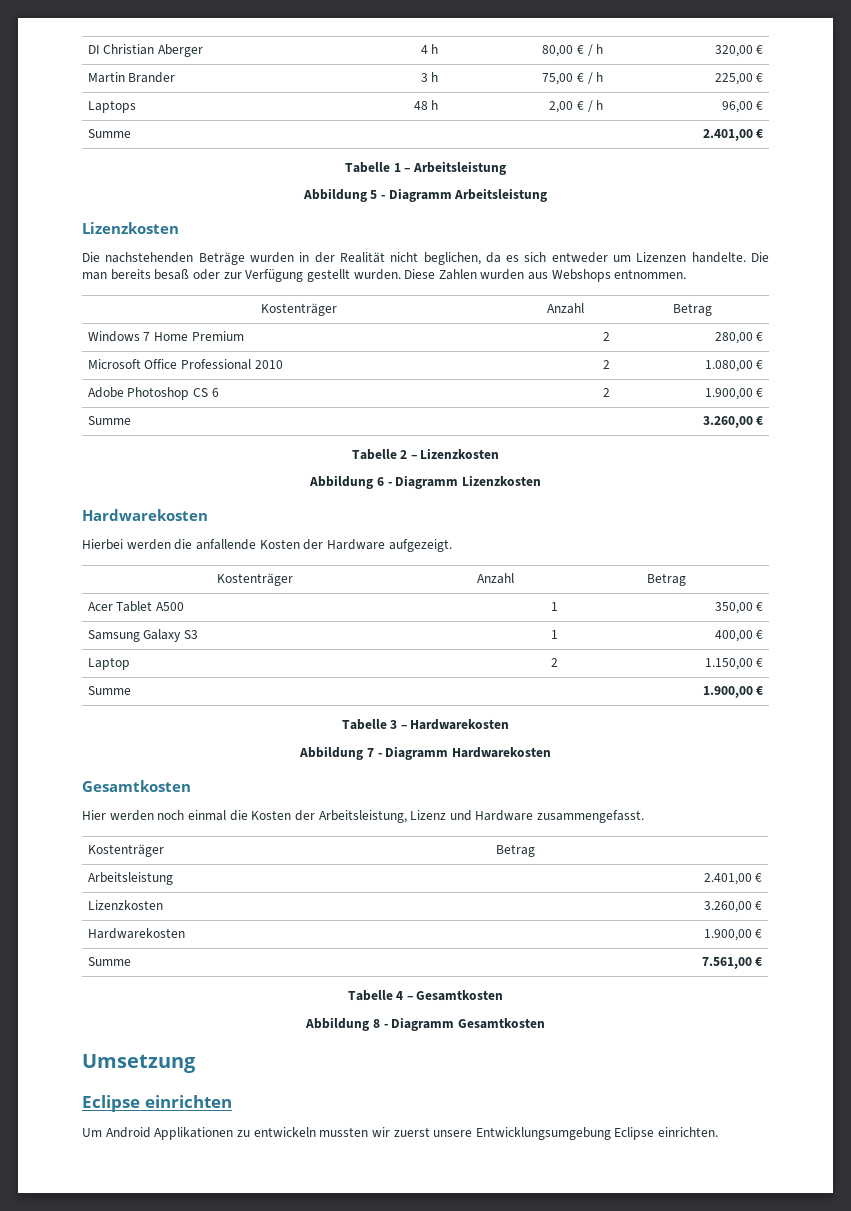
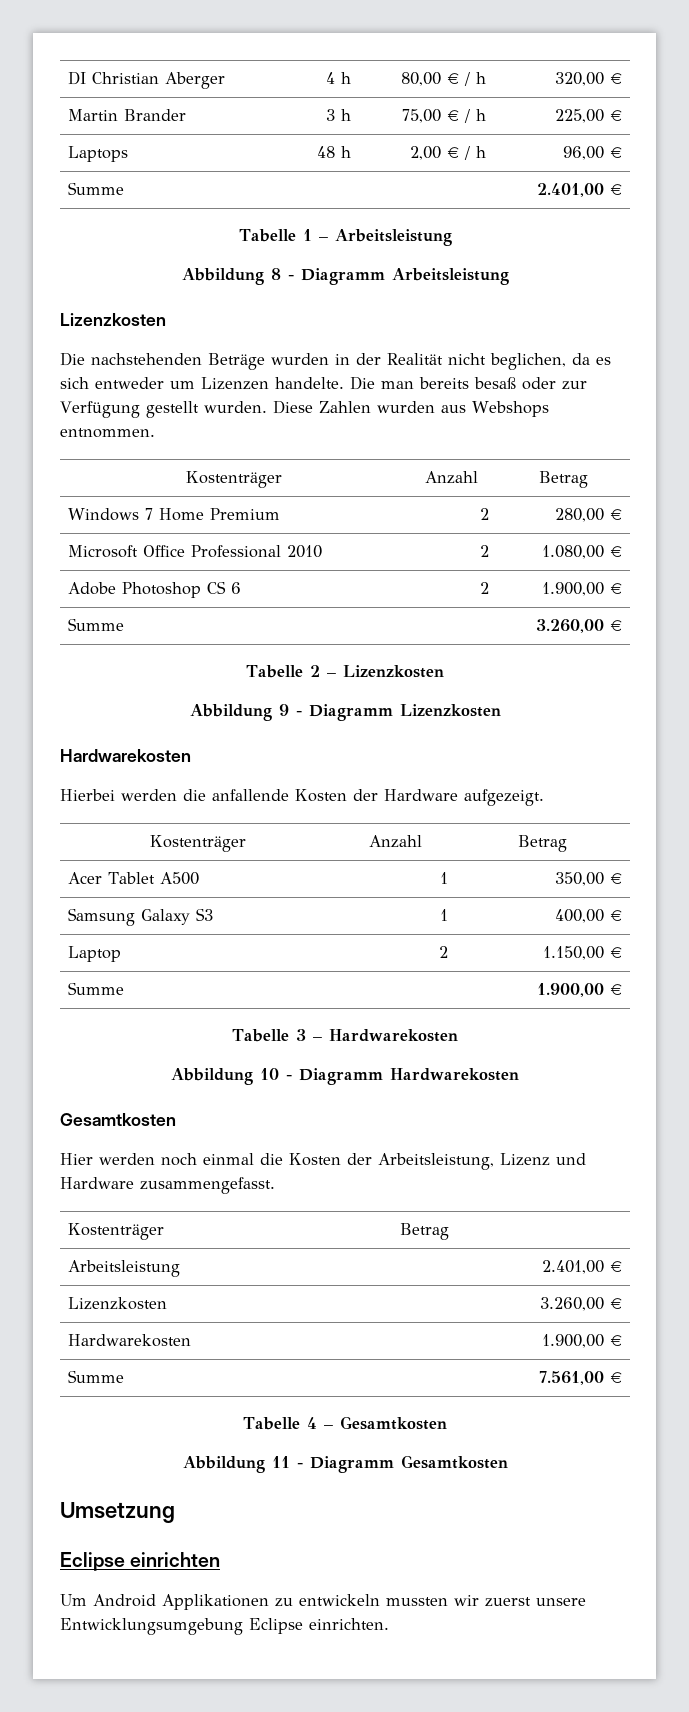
[370,190,378,199] 5 -> [270,268,281,280] 8
[376,477,384,486] 6 -> [278,704,289,716] 9
[366,748,374,757] 7 -> [260,1068,279,1080] 10
[372,1019,380,1028] 8 -> [271,1456,290,1468] 11

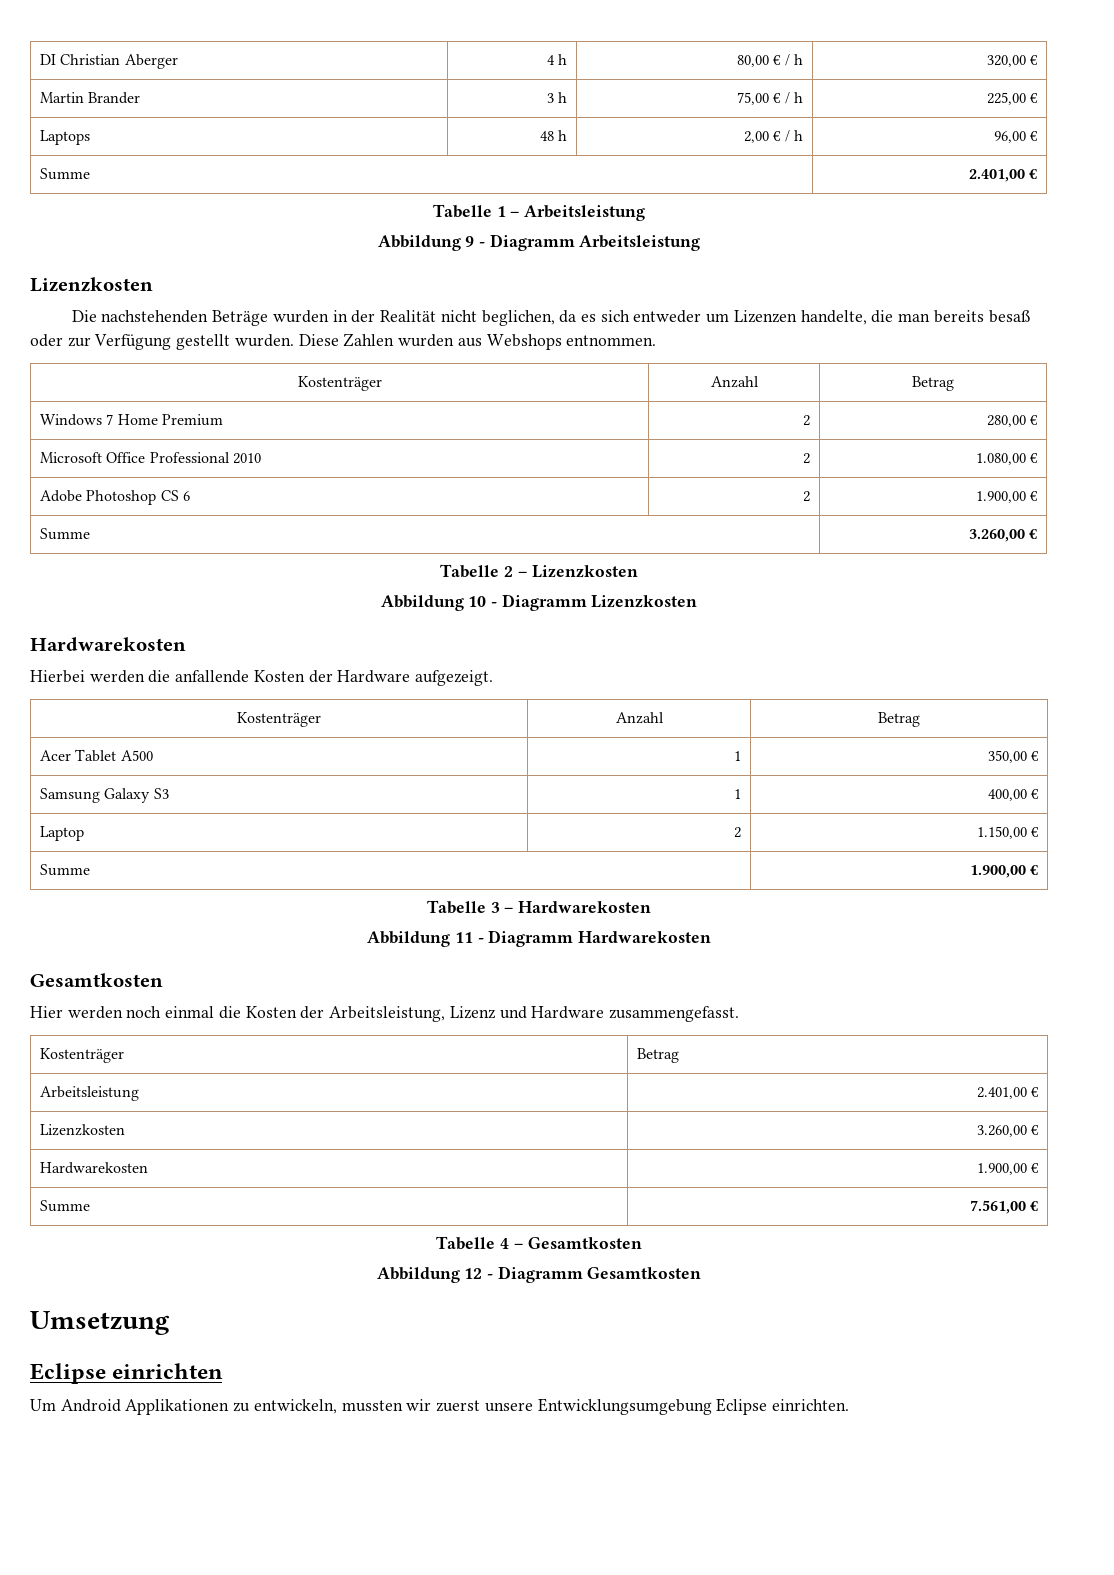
[270,268,281,280] 8 -> [465,236,475,247] 9
[275,376,375,390] handelte. Die -> [800,310,894,325] handelte, die
[278,704,289,716] 9 -> [468,596,487,607] 10
[260,1068,279,1080] 10 -> [454,932,473,943] 11
[271,1456,290,1468] 11 -> [464,1268,483,1279] 12
[299,1594,380,1606] entwickeln -> [253,1399,337,1414] entwickeln,

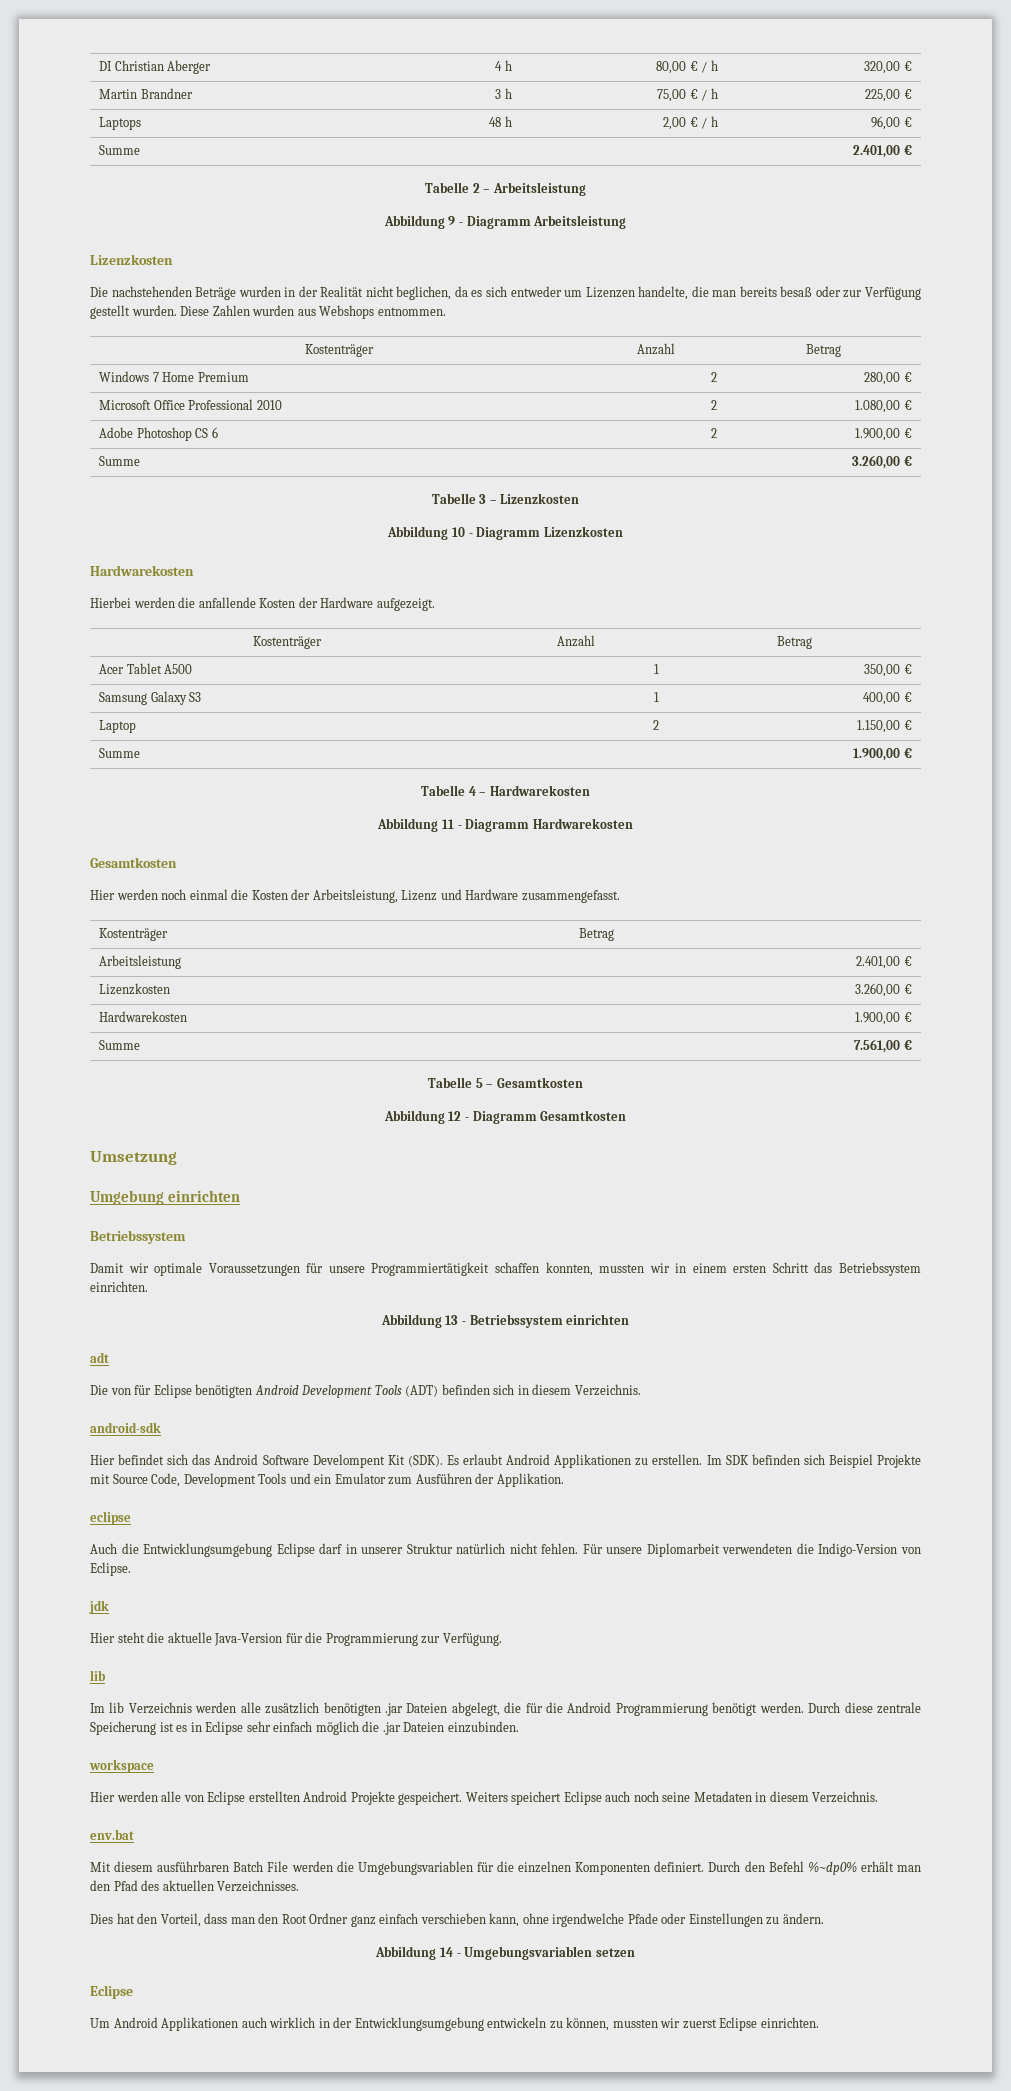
[88,92,141,104] Brander -> [140,88,193,99] Brandner
[496,206,506,217] 1 -> [472,183,480,193] 2
[504,566,514,577] 2 -> [479,494,487,504] 3
[490,902,500,913] 3 -> [468,786,476,796] 4
[500,1238,510,1249] 4 -> [475,1078,483,1088] 5
[30,1363,224,1384] [30,1399,337,1415] Eclipse einrichten // Um Android Applikationen zu entwickeln, -> [90,1190,241,1205] [90,1230,186,1244] [90,1262,921,1276] [90,1281,148,1292] [380,1314,630,1328] [90,1352,109,1363] [90,1384,641,1398] [90,1422,161,1433] [90,1454,922,1468] [90,1473,564,1487] [90,1511,131,1525] [90,1543,921,1557] [90,1562,131,1576] [89,1600,109,1614] [90,1632,502,1646] [90,1670,106,1681] [90,1702,922,1716] [90,1721,519,1735] [89,1759,154,1773] [90,1791,879,1805] [90,1829,134,1840] [90,1861,921,1875] [90,1880,300,1892] [90,1913,824,1927] [375,1946,635,1960] [90,1985,133,1999] [90,2017,610,2031] Umgebung einrichten // Betriebssystem // Damit wir optimale Voraussetzungen für unsere Programmiertätigkeit schaffen konnten, mussten wir in einem ersten Schritt das Betriebssystem einrichten. // Abbildung 13 - Betriebssystem einrichten // adt // Die von für Eclipse benötigten Android Development Tools (ADT) befinden sich in diesem Verzeichnis. // android-sdk // Hier befindet sich das Android Software Develompent Kit (SDK). Es erlaubt Android Applikationen zu erstellen. Im SDK befinden sich Beispiel Projekte mit Source Code, Development Tools und ein Emulator zum Ausführen der Applikation. // eclipse // Auch die Entwicklungsumgebung Eclipse darf in unserer Struktur natürlich nicht fehlen. Für unsere Diplomarbeit verwendeten die Indigo-Version von Eclipse. // jdk // Hier steht die aktuelle Java-Version für die Programmierung zur Verfügung. // lib // Im lib Verzeichnis werden alle zusätzlich benötigten .jar Dateien abgelegt, die für die Android Programmierung benötigt werden. Durch diese zentrale Speicherung ist es in Eclipse sehr einfach möglich die .jar Dateien einzubinden. // workspace // Hier werden alle von Eclipse erstellten Android Projekte gespeichert. Weiters speichert Eclipse auch noch seine Metadaten in diesem Verzeichnis. // env.bat // Mit diesem ausführbaren Batch File werden die Umgebungsvariablen für die einzelnen Komponenten definiert. Durch den Befehl %~dp0% erhält man den Pfad des aktuellen Verzeichnisses. // Dies hat den Vorteil, dass man den Root Ordner ganz einfach verschieben kann, ohne irgendwelche Pfade oder Einstellungen zu ändern. // Abbildung 14 - Umgebungsvariablen setzen // Eclipse // Um Android Applikationen auch wirklich in der Entwicklungsumgebung entwickeln zu können,
[484,1398,712,1415] unsere Entwicklungsumgebung -> (717, 2024) none

